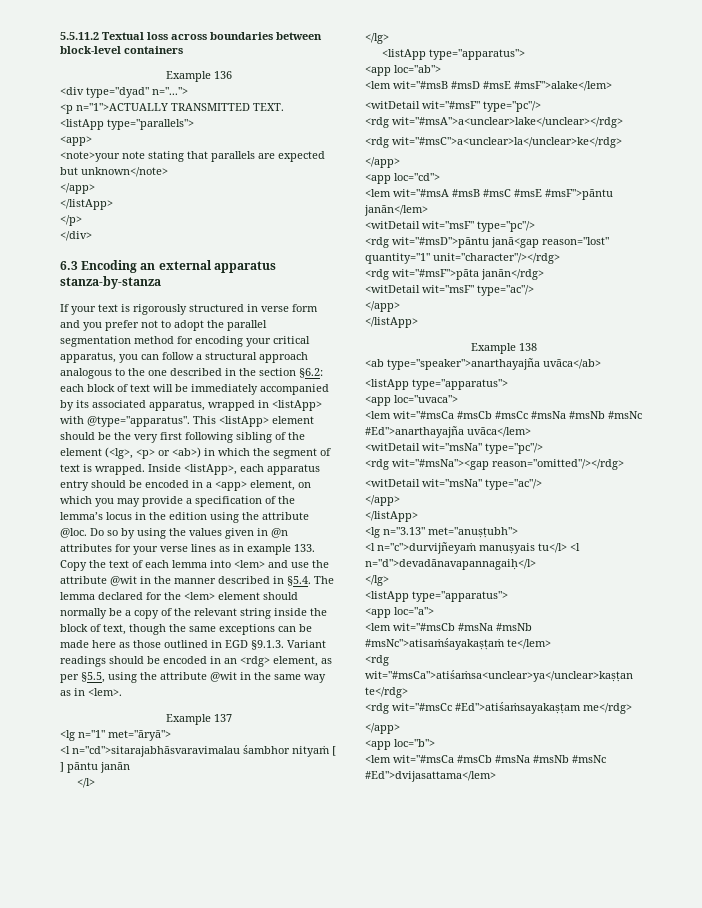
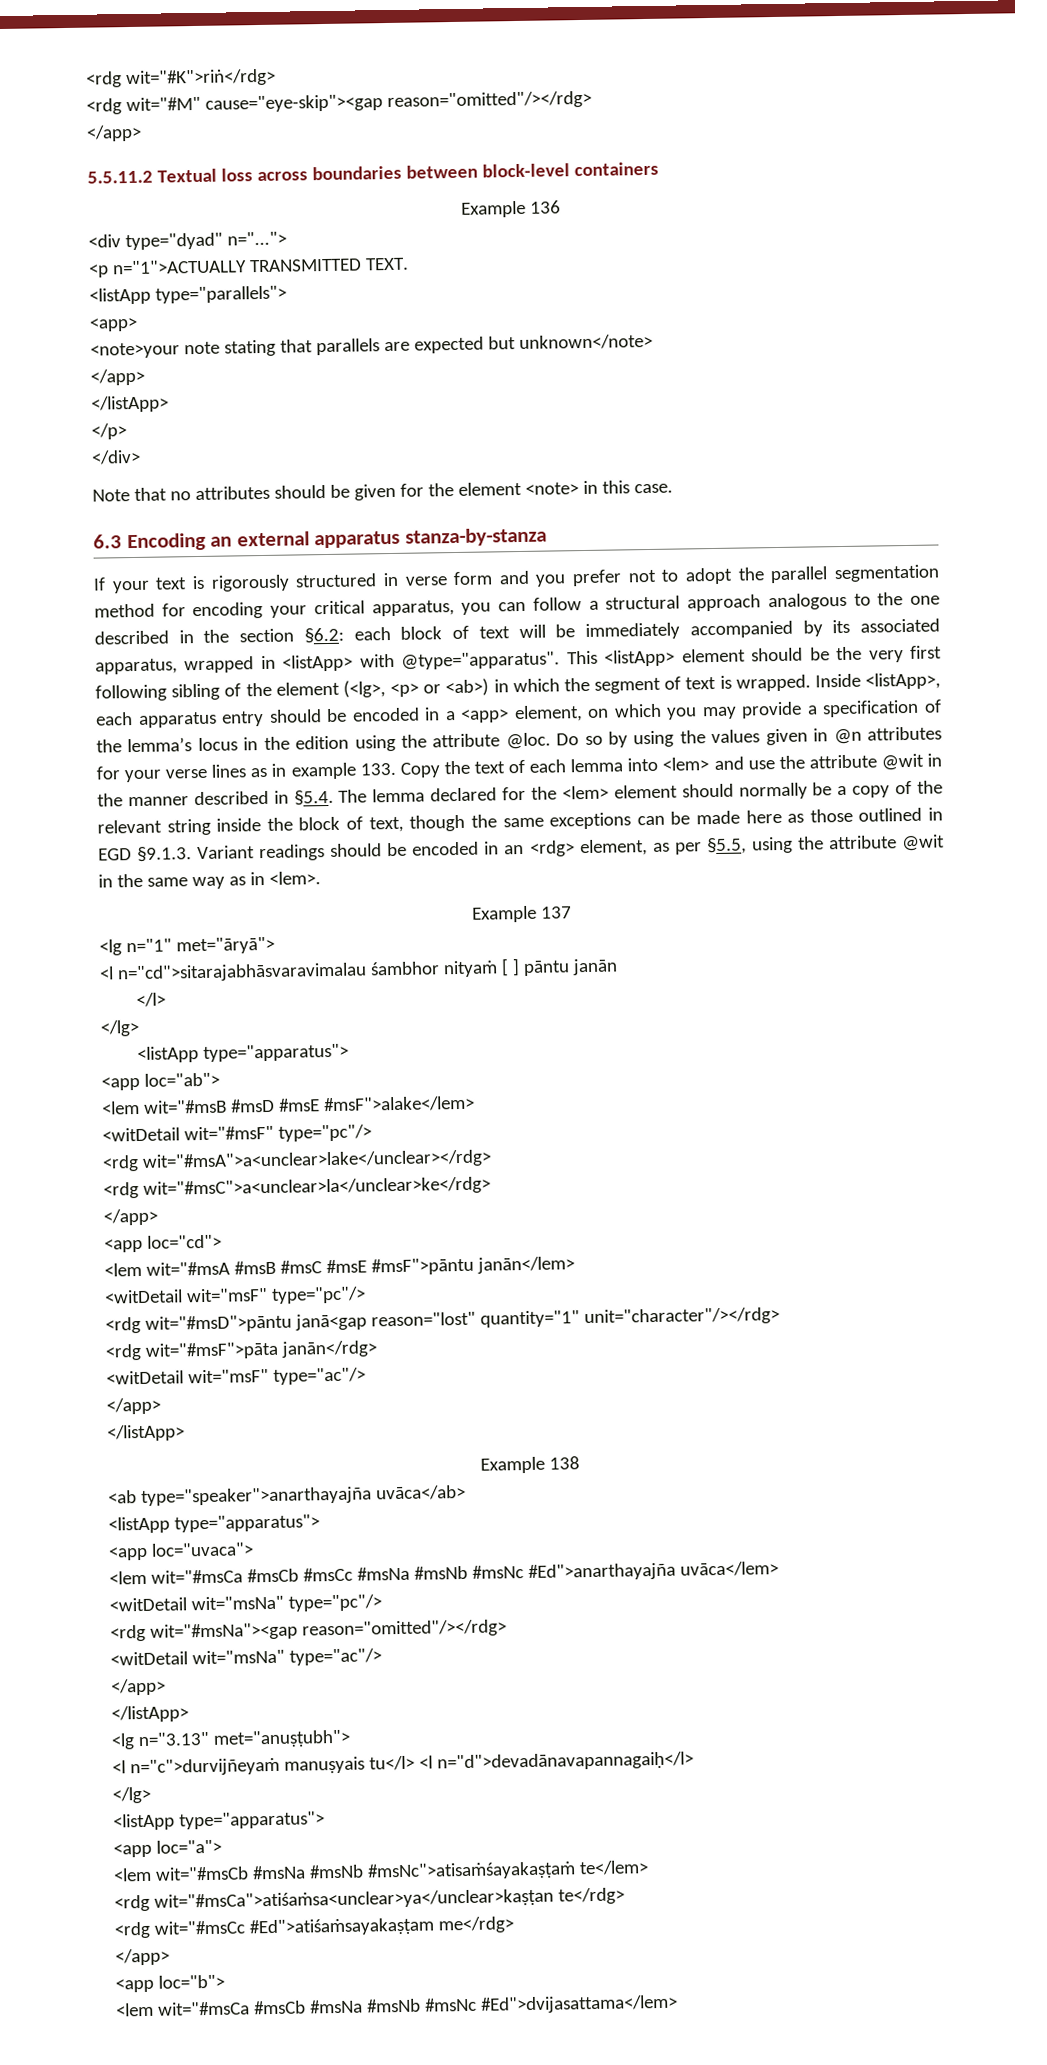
(60, 36) none -> [86,68,276,88] [86,90,592,115] [86,124,142,142] <rdg wit="#K">riṅ</rdg> // <rdg wit="#M" cause="eye-skip"><gap reason="omitted"/></rdg> // </app> //
(92, 236) none -> [92,480,673,502] // Note that no attributes should be given for the element <note> in this case.

